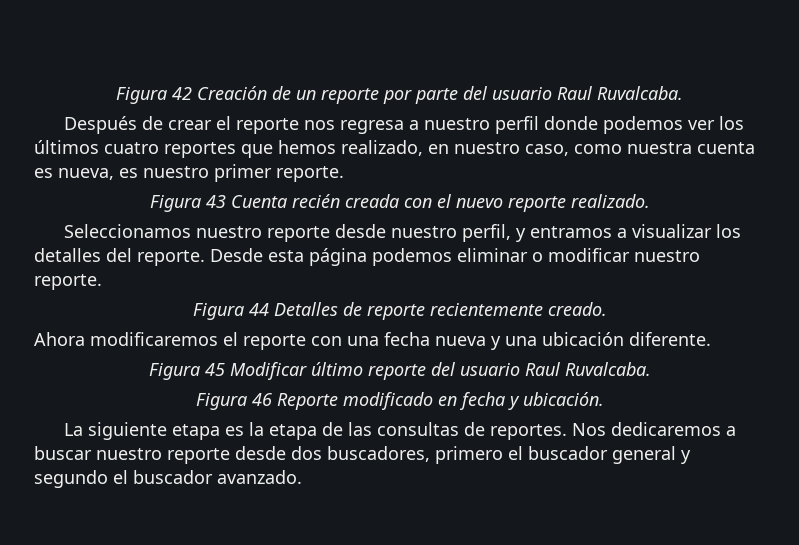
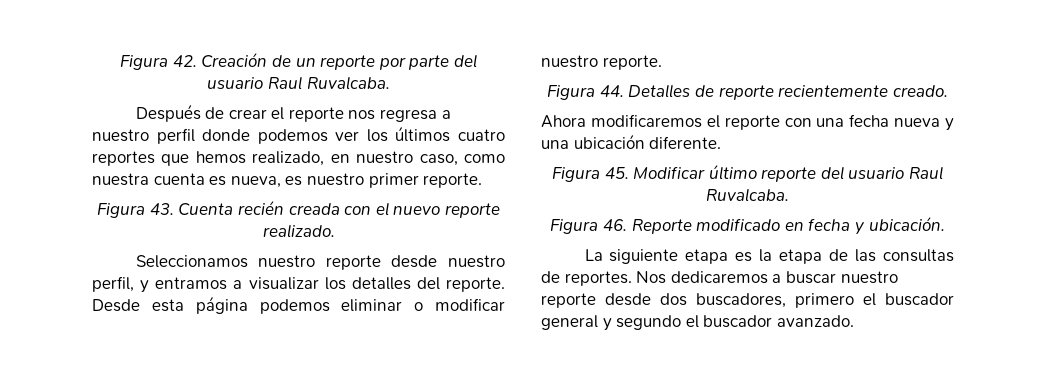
[116,87,192,104] Figura 42 -> [120,55,197,70] Figura 42.
[205,195,226,208] 43 -> [149,203,174,215] 43.
[248,303,269,316] 44 -> [599,85,624,97] 44.
[204,363,225,376] 45 -> [604,167,629,179] 45.
[251,393,272,406] 46 -> [603,219,628,231] 46.

